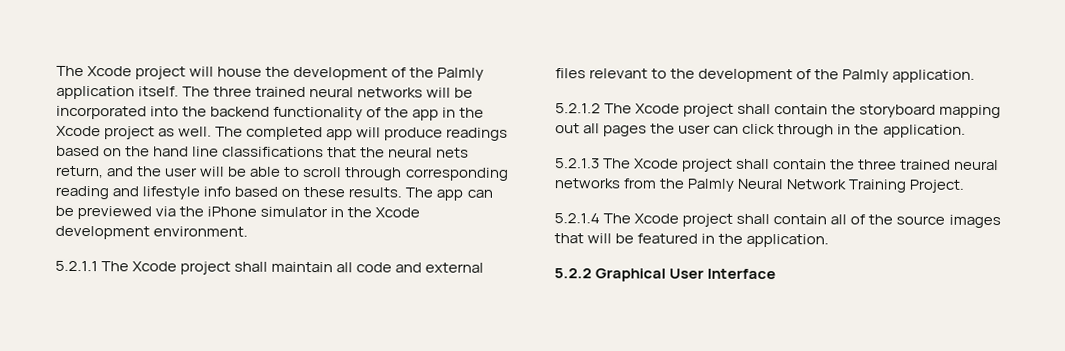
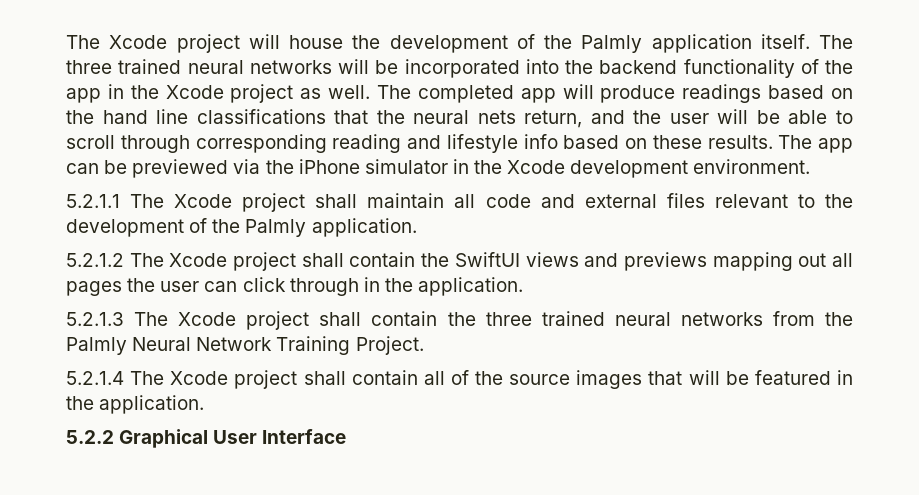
[859,104,937,118] storyboard -> [454,252,707,271] SwiftUI views and previews

